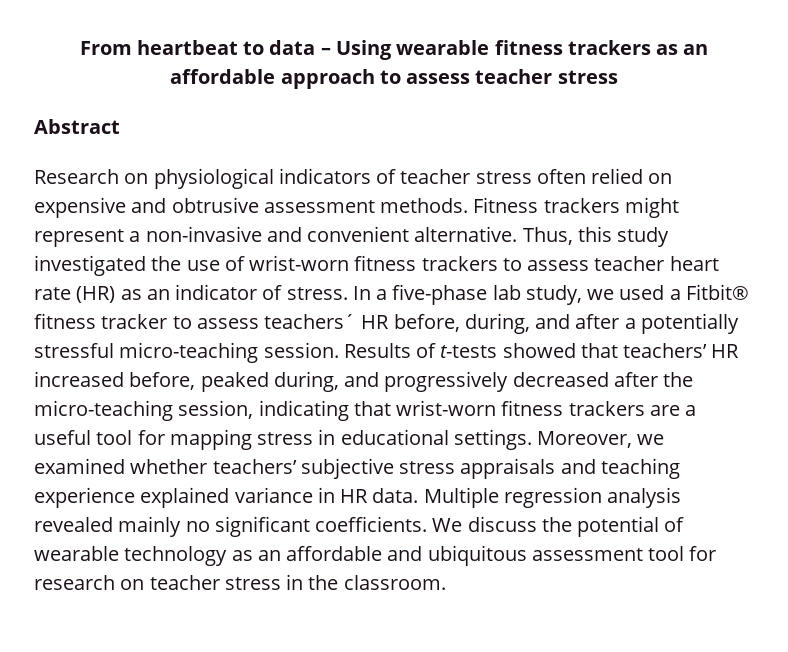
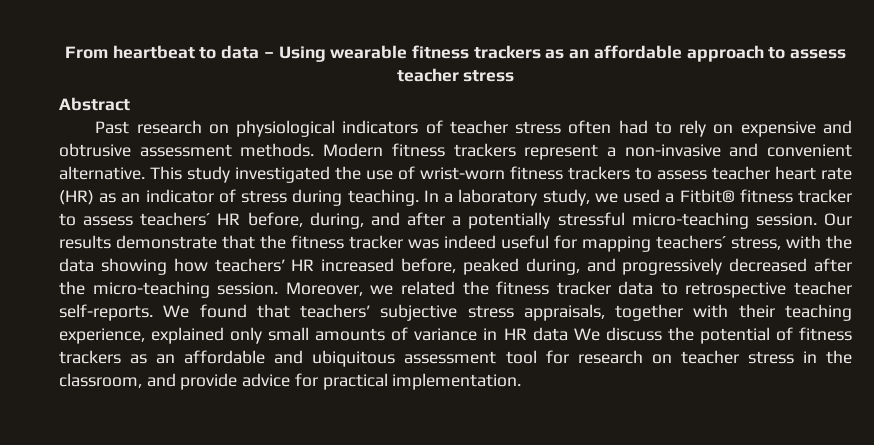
[34,169,119,184] Research -> [95,120,202,134] Past research
[591,168,644,184] relied -> [618,120,707,137] had to rely
[473,197,679,218] Fitness trackers might -> [323,143,516,157] Modern fitness trackers
[522,226,612,245] Thus, this -> [150,166,182,180] This
[286,284,521,305] stress. In a five-phase lab -> [241,189,538,206] stress during teaching. In a laboratory
[343,343,618,358] Results of t-tests showed that -> [824,213,852,226] [59,235,852,252] [59,258,208,275] Our results demonstrate that the fitness tracker was indeed useful for mapping teachers´ stress, with the data showing how
[178,400,697,421] [34,429,665,450] [34,458,680,479] [34,487,682,508] [34,516,428,537] session, indicating that wrist-worn fitness trackers are a useful tool for mapping stress in educational settings. Moreover, we examined whether teachers’ subjective stress appraisals and teaching experience explained variance in HR data. Multiple regression analysis revealed mainly no significant coefficients. -> [217,281,852,298] [59,304,852,321] [59,327,568,344] session. Moreover, we related the fitness tracker data to retrospective teacher self-reports. We found that teachers’ subjective stress appraisals, together with their teaching experience, explained only small amounts of variance in HR data
[34,546,228,566] wearable technology -> [799,327,853,341] [59,350,121,364] fitness trackers
[343,575,446,590] classroom. -> [59,373,522,390] classroom, and provide advice for practical implementation.

